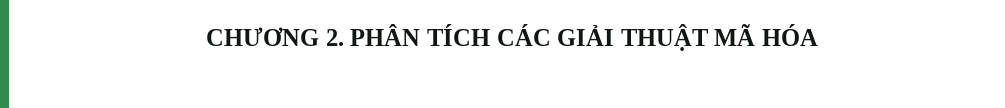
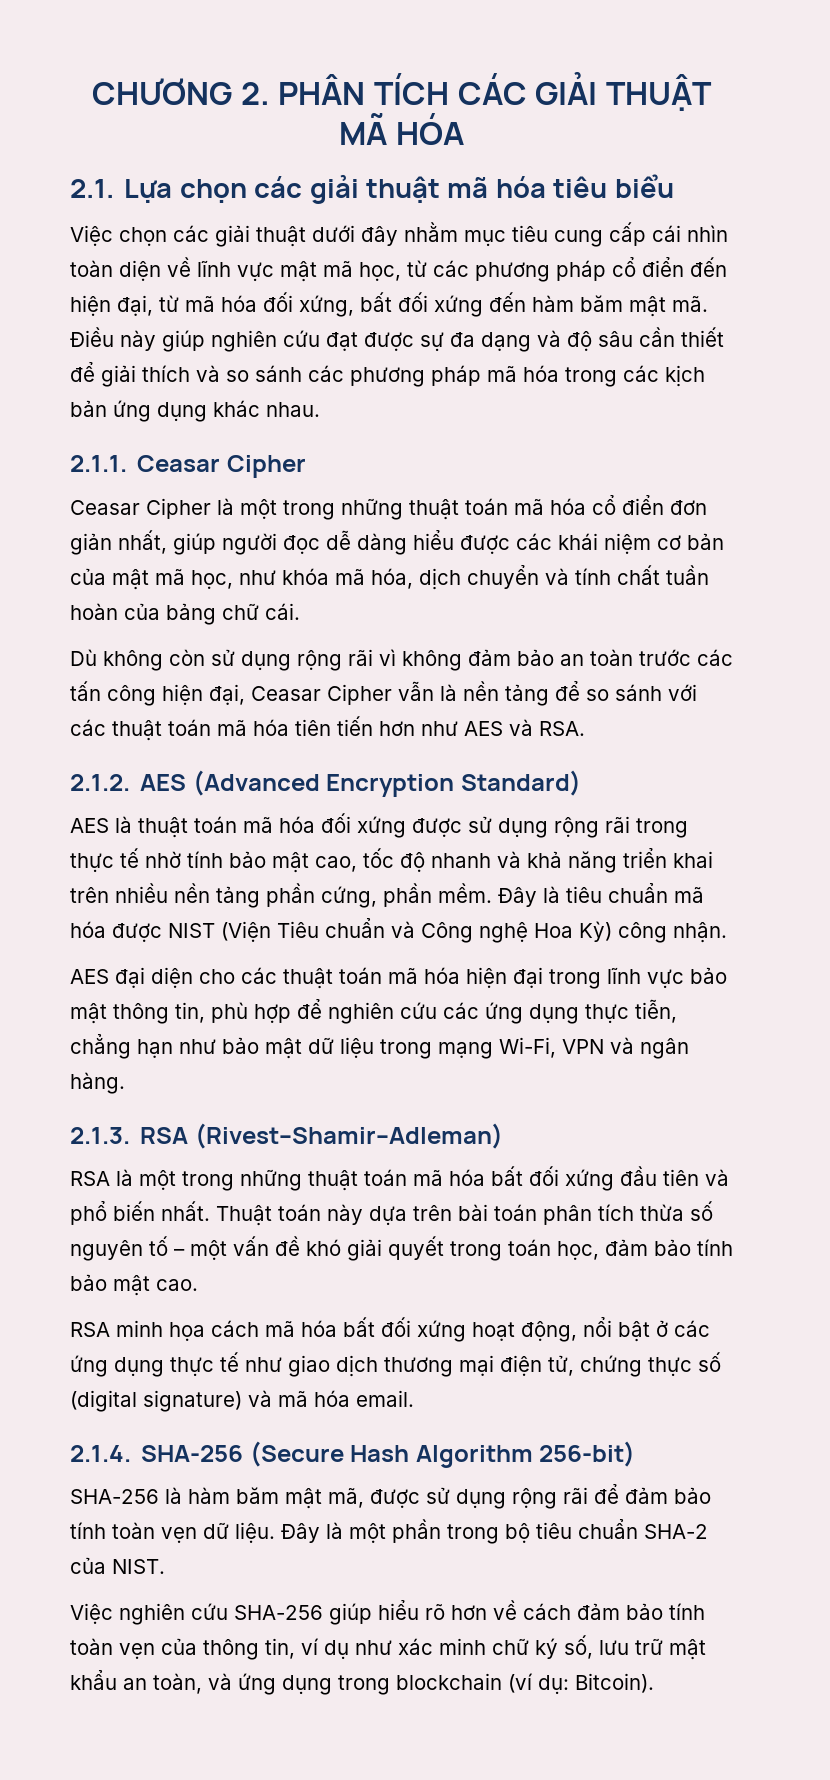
(818, 35) none -> [70,174,674,204] [70,222,728,247] [70,257,727,282] [70,292,708,317] [70,327,724,352] [70,362,705,387] [70,400,320,422] [70,455,306,478] [70,495,707,520] [70,530,724,555] [70,565,709,590] [70,603,300,625] [70,649,733,671] [70,681,697,706] [70,716,585,741] [70,770,581,797] [70,813,688,838] [70,848,713,873] [70,883,704,908] [70,918,727,943] [70,967,727,989] [70,999,677,1024] [70,1034,689,1059] [70,1072,125,1094] [70,1123,503,1149] [70,1166,729,1191] [70,1201,713,1226] [70,1236,733,1261] [70,1274,198,1296] [70,1317,710,1342] [70,1352,721,1377] [70,1390,414,1412] [70,1441,636,1468] [70,1484,711,1509] [70,1519,708,1544] [70,1557,165,1574] [70,1600,705,1625] [70,1635,706,1660] [70,1670,654,1695] // 2.1. Lựa chọn các giải thuật mã hóa tiêu biểu // Việc chọn các giải thuật dưới đây nhằm mục tiêu cung cấp cái nhìn toàn diện về lĩnh vực mật mã học, từ các phương pháp cổ điển đến hiện đại, từ mã hóa đối xứng, bất đối xứng đến hàm băm mật mã. Điều này giúp nghiên cứu đạt được sự đa dạng và độ sâu cần thiết để giải thích và so sánh các phương pháp mã hóa trong các kịch bản ứng dụng khác nhau. // 2.1.1. Ceasar Cipher // Ceasar Cipher là một trong những thuật toán mã hóa cổ điển đơn giản nhất, giúp người đọc dễ dàng hiểu được các khái niệm cơ bản của mật mã học, như khóa mã hóa, dịch chuyển và tính chất tuần hoàn của bảng chữ cái. // Dù không còn sử dụng rộng rãi vì không đảm bảo an toàn trước các tấn công hiện đại, Ceasar Cipher vẫn là nền tảng để so sánh với các thuật toán mã hóa tiên tiến hơn như AES và RSA. // 2.1.2. AES (Advanced Encryption Standard) // AES là thuật toán mã hóa đối xứng được sử dụng rộng rãi trong thực tế nhờ tính bảo mật cao, tốc độ nhanh và khả năng triển khai trên nhiều nền tảng phần cứng, phần mềm. Đây là tiêu chuẩn mã hóa được NIST (Viện Tiêu chuẩn và Công nghệ Hoa Kỳ) công nhận. // AES đại diện cho các thuật toán mã hóa hiện đại trong lĩnh vực bảo mật thông tin, phù hợp để nghiên cứu các ứng dụng thực tiễn, chẳng hạn như bảo mật dữ liệu trong mạng Wi-Fi, VPN và ngân hàng. // 2.1.3. RSA (Rivest–Shamir–Adleman) // RSA là một trong những thuật toán mã hóa bất đối xứng đầu tiên và phổ biến nhất. Thuật toán này dựa trên bài toán phân tích thừa số nguyên tố – một vấn đề khó giải quyết trong toán học, đảm bảo tính bảo mật cao. // RSA minh họa cách mã hóa bất đối xứng hoạt động, nổi bật ở các ứng dụng thực tế như giao dịch thương mại điện tử, chứng thực số (digital signature) và mã hóa email. // 2.1.4. SHA-256 (Secure Hash Algorithm 256-bit) // SHA-256 là hàm băm mật mã, được sử dụng rộng rãi để đảm bảo tính toàn vẹn dữ liệu. Đây là một phần trong bộ tiêu chuẩn SHA-2 của NIST. // Việc nghiên cứu SHA-256 giúp hiểu rõ hơn về cách đảm bảo tính toàn vẹn của thông tin, ví dụ như xác minh chữ ký số, lưu trữ mật khẩu an toàn, và ứng dụng trong blockchain (ví dụ: Bitcoin).

